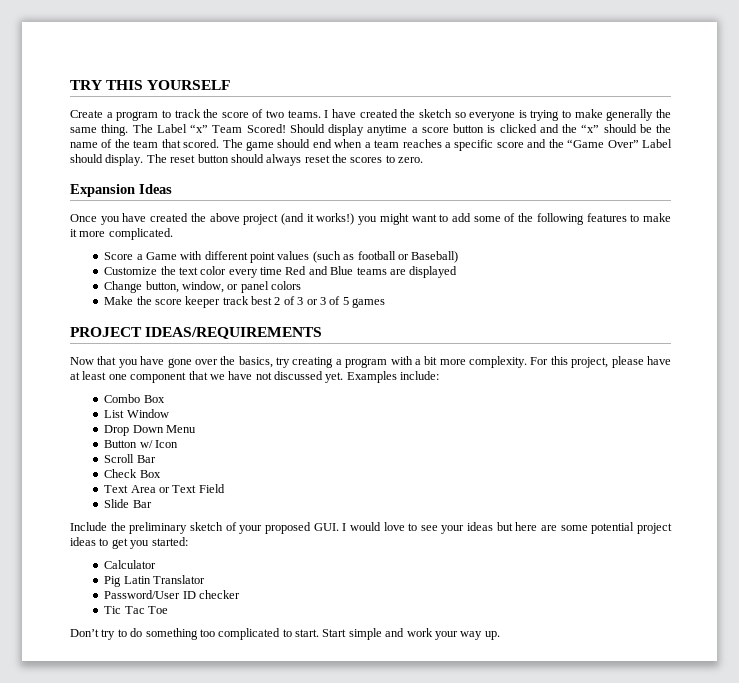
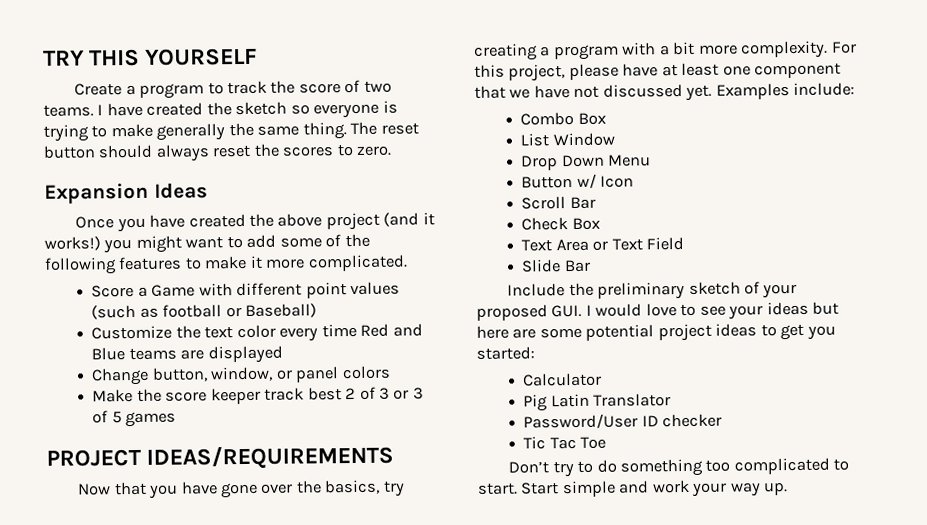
[156,124,671,136] [70,139,673,151] [70,154,167,166] Label “x” Team Scored! Should display anytime a score button is clicked and the “x” should be the name of the team that scored. The game should end when a team reaches a specific score and the “Game Over” Label should display. The -> (378, 128) none

